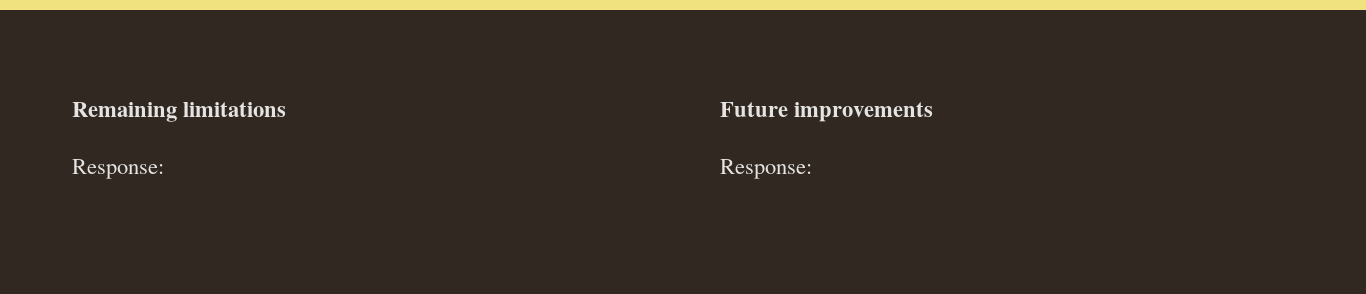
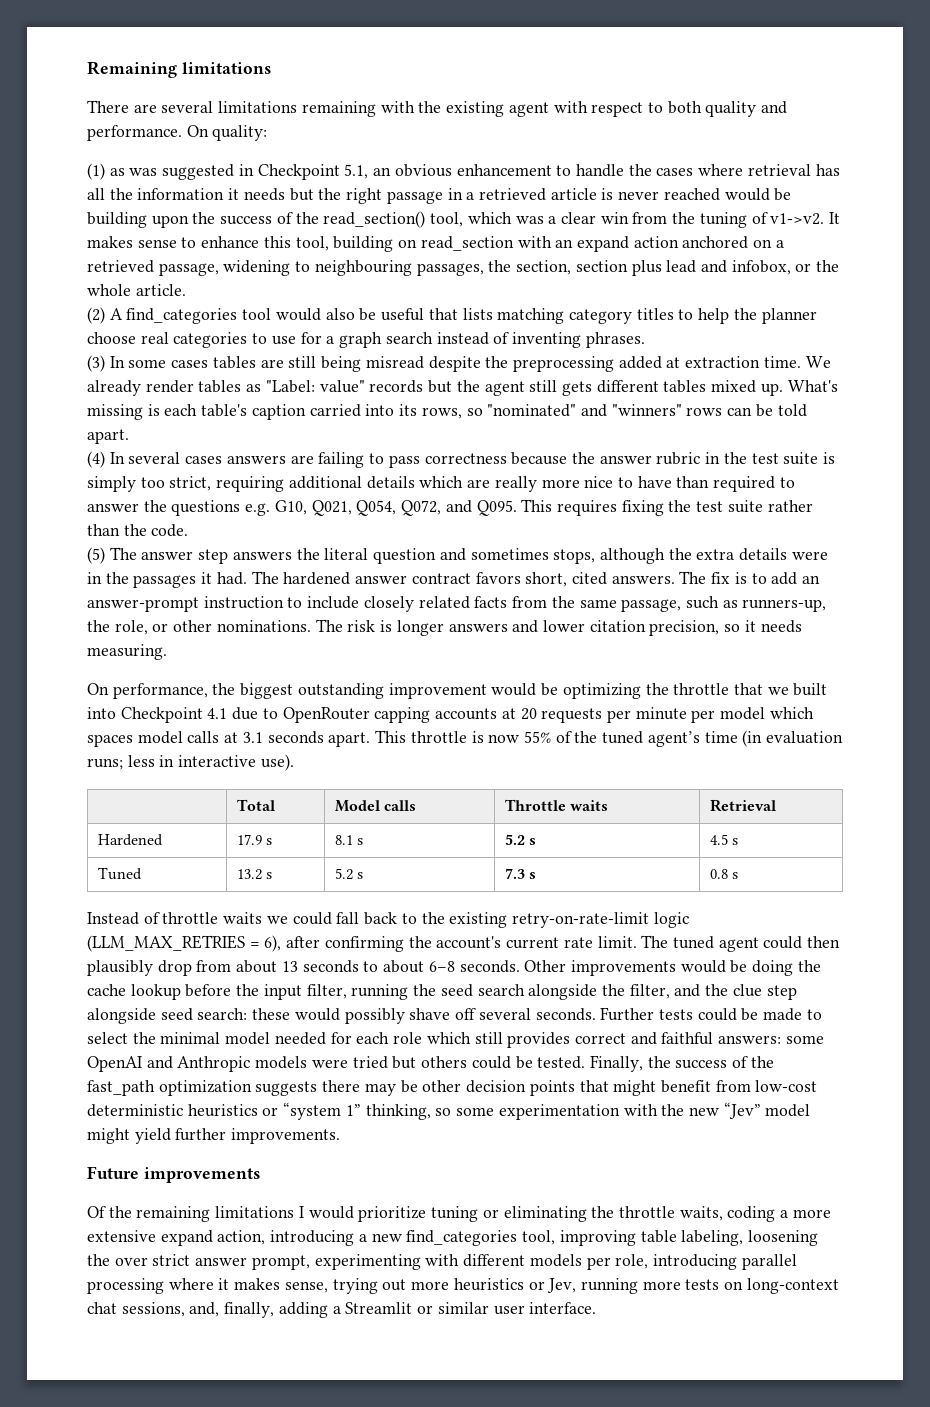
[72,159,164,179] [720,102,934,122] [720,159,812,179] Response: // Future improvements // Response: -> [87,100,788,117] [87,125,268,141] [87,163,840,180] [87,188,792,204] [87,211,841,228] [87,236,784,252] [87,260,840,276] [87,284,186,296] [87,307,817,324] [87,332,645,348] [87,355,831,372] [87,380,838,396] [87,404,807,420] [87,429,129,444] [87,451,836,468] [87,476,795,492] [87,499,813,516] [87,524,189,537] [87,547,828,564] [87,571,821,588] [87,596,827,612] [87,619,802,636] [87,644,167,660] [87,683,828,699] [87,707,814,723] [87,730,844,747] [87,754,294,771] [237,799,276,811] [335,800,417,812] [505,799,609,811] [710,799,777,812] [98,834,164,846] [237,834,273,845] [335,835,364,845] [505,834,537,845] [710,834,739,845] [98,867,143,880] [237,869,273,880] [335,868,364,880] [505,868,537,879] [710,869,739,879] [87,912,689,928] [87,935,841,952] [87,960,821,976] [87,984,797,1000] [87,1007,822,1024] [87,1032,824,1048] [87,1055,774,1072] [87,1080,818,1096] [87,1102,811,1120] [87,1128,341,1144] [87,1166,260,1183] [87,1206,831,1222] [87,1230,818,1246] [87,1254,797,1270] [87,1278,839,1294] [87,1302,597,1318] There are several limitations remaining with the existing agent with respect to both quality and performance. On quality: // (1) as was suggested in Checkpoint 5.1, an obvious enhancement to handle the cases where retrieval has all the information it needs but the right passage in a retrieved article is never reached would be building upon the success of the read_section() tool, which was a clear win from the tuning of v1->v2. It makes sense to enhance this tool, building on read_section with an expand action anchored on a retrieved passage, widening to neighbouring passages, the section, section plus lead and infobox, or the whole article. // (2) A find_categories tool would also be useful that lists matching category titles to help the planner choose real categories to use for a graph search instead of inventing phrases. // (3) In some cases tables are still being misread despite the preprocessing added at extraction time. We already render tables as "Label: value" records but the agent still gets different tables mixed up. What's missing is each table's caption carried into its rows, so "nominated" and "winners" rows can be told apart. // (4) In several cases answers are failing to pass correctness because the answer rubric in the test suite is simply too strict, requiring additional details which are really more nice to have than required to answer the questions e.g. G10, Q021, Q054, Q072, and Q095. This requires fixing the test suite rather than the code. // (5) The answer step answers the literal question and sometimes stops, although the extra details were in the passages it had. The hardened answer contract favors short, cited answers. The fix is to add an answer-prompt instruction to include closely related facts from the same passage, such as runners-up, the role, or other nominations. The risk is longer answers and lower citation precision, so it needs measuring. // On performance, the biggest outstanding improvement would be optimizing the throttle that we built into Checkpoint 4.1 due to OpenRouter capping accounts at 20 requests per minute per model which spaces model calls at 3.1 seconds apart. This throttle is now 55% of the tuned agent’s time (in evaluation runs; less in interactive use). // | Total | Model calls | Throttle waits | Retrieval // Hardened | 17.9 s | 8.1 s | 5.2 s | 4.5 s // Tuned | 13.2 s | 5.2 s | 7.3 s | 0.8 s // Instead of throttle waits we could fall back to the existing retry-on-rate-limit logic (LLM_MAX_RETRIES = 6), after confirming the account's current rate limit. The tuned agent could then plausibly drop from about 13 seconds to about 6–8 seconds. Other improvements would be doing the cache lookup before the input filter, running the seed search alongside the filter, and the clue step alongside seed search: these would possibly shave off several seconds. Further tests could be made to select the minimal model needed for each role which still provides correct and faithful answers: some OpenAI and Anthropic models were tried but others could be tested. Finally, the success of the fast_path optimization suggests there may be other decision points that might benefit from low-cost deterministic heuristics or “system 1” thinking, so some experimentation with the new “Jev” model might yield further improvements. // Future improvements // Of the remaining limitations I would prioritize tuning or eliminating the throttle waits, coding a more extensive expand action, introducing a new find_categories tool, improving table labeling, loosening the over strict answer prompt, experimenting with different models per role, introducing parallel processing where it makes sense, trying out more heuristics or Jev, running more tests on long-context chat sessions, and, finally, adding a Streamlit or similar user interface.

